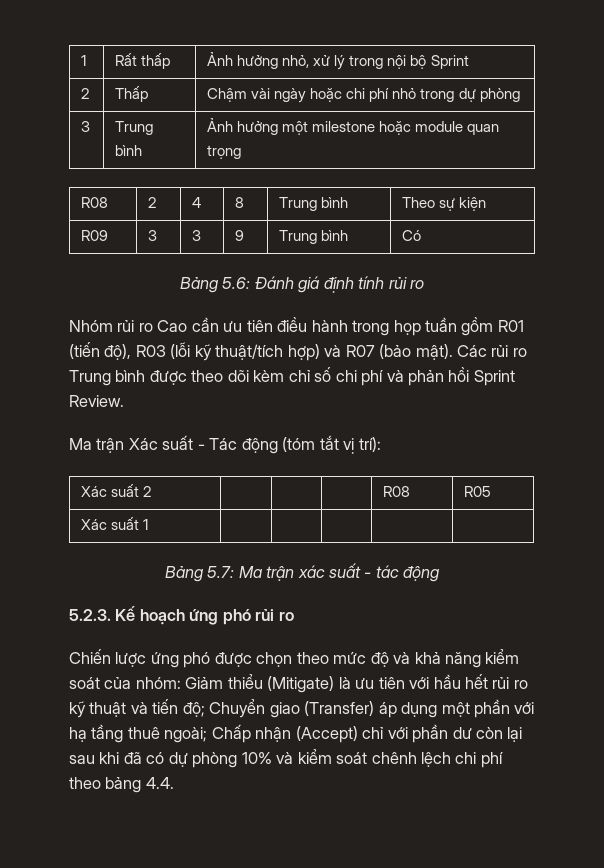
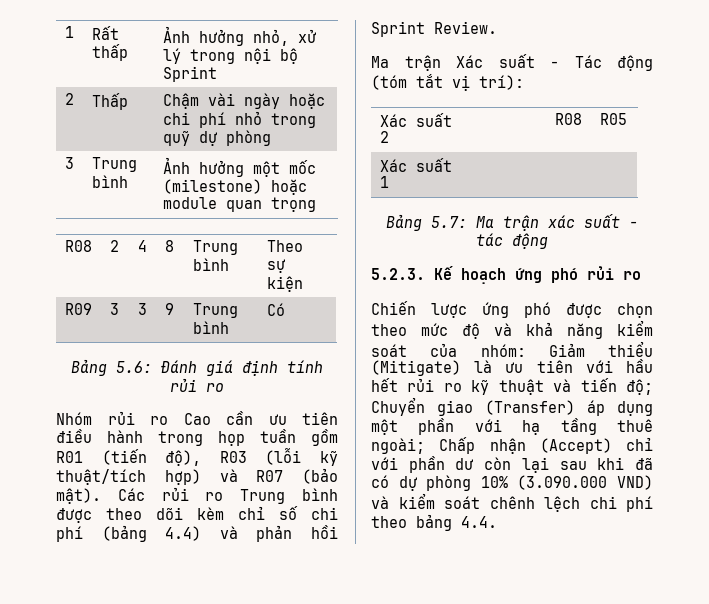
(455, 95) none -> [162,131,190,146] quỹ
[312,121,376,132] milestone -> [288,160,316,174] [162,179,262,194] mốc (milestone)
(384, 378) none -> [101,525,202,542] (bảng 4.4)
(272, 758) none -> [517,475,653,490] (3.090.000 VND)

